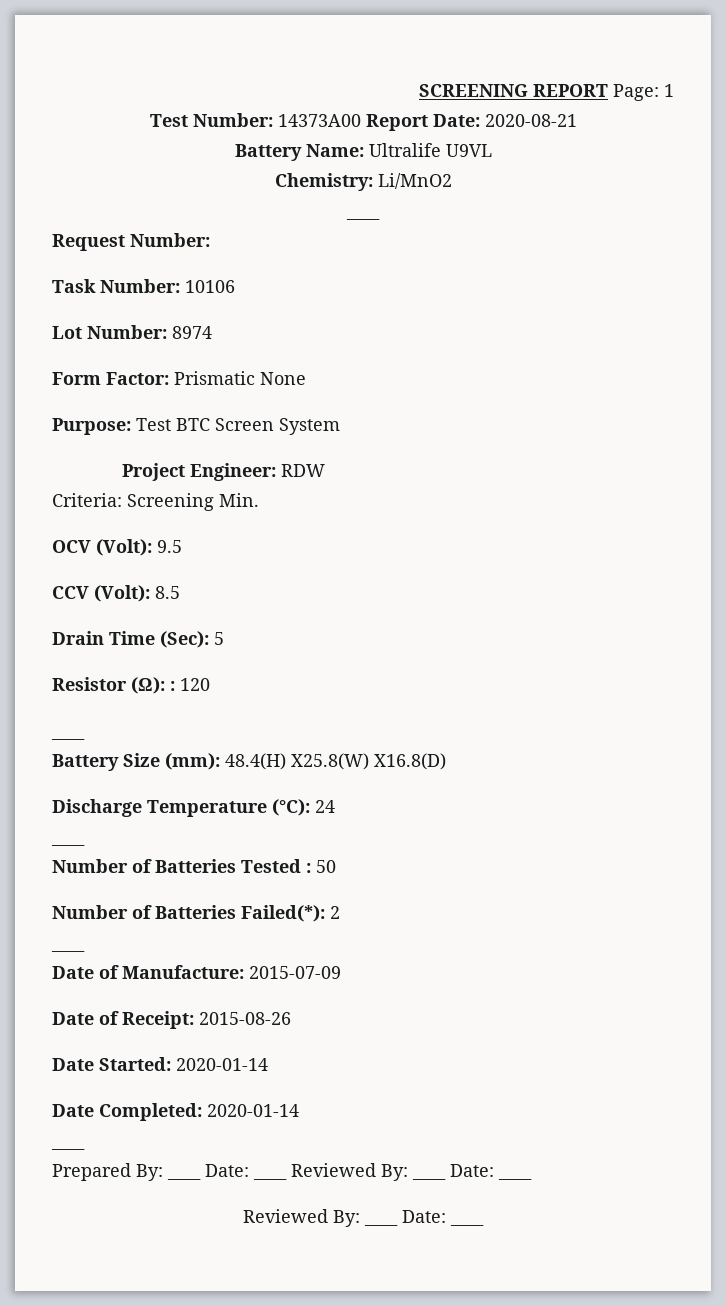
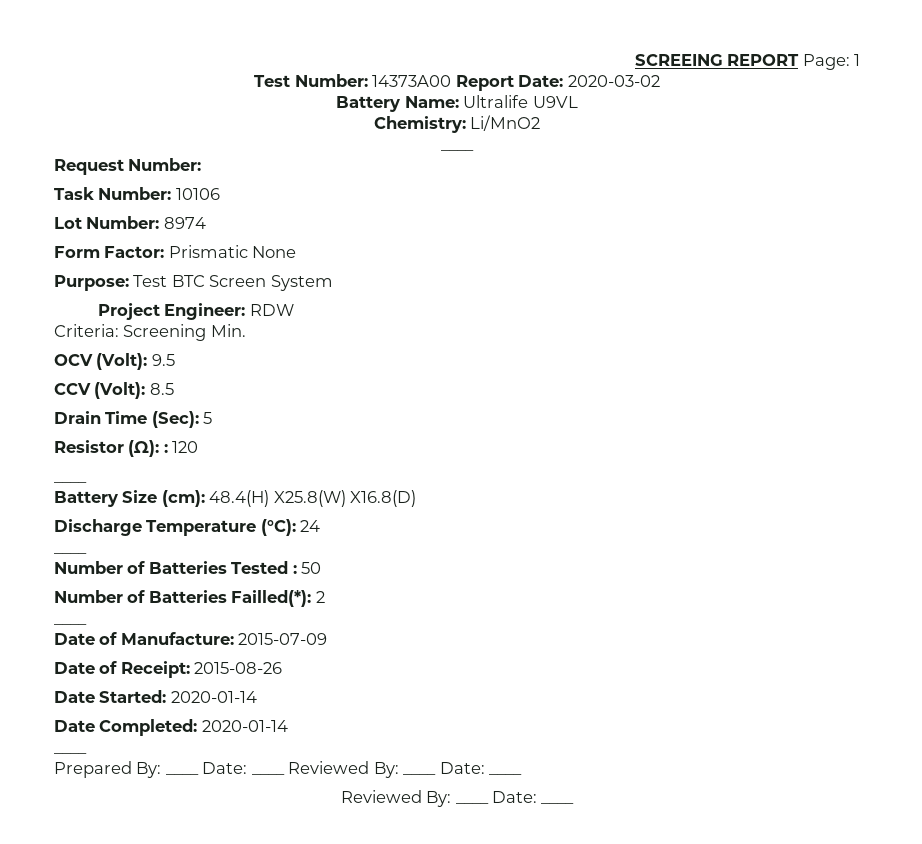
[419,84,528,97] SCREENING -> [634,54,723,66] SCREEING
[484,114,577,127] 2020-08-21 -> [567,75,660,87] 2020-03-02
[165,753,220,770] (mm): -> [161,490,205,507] (cm):
[241,905,325,922] Failed(*): -> [231,590,312,607] Failled(*):

